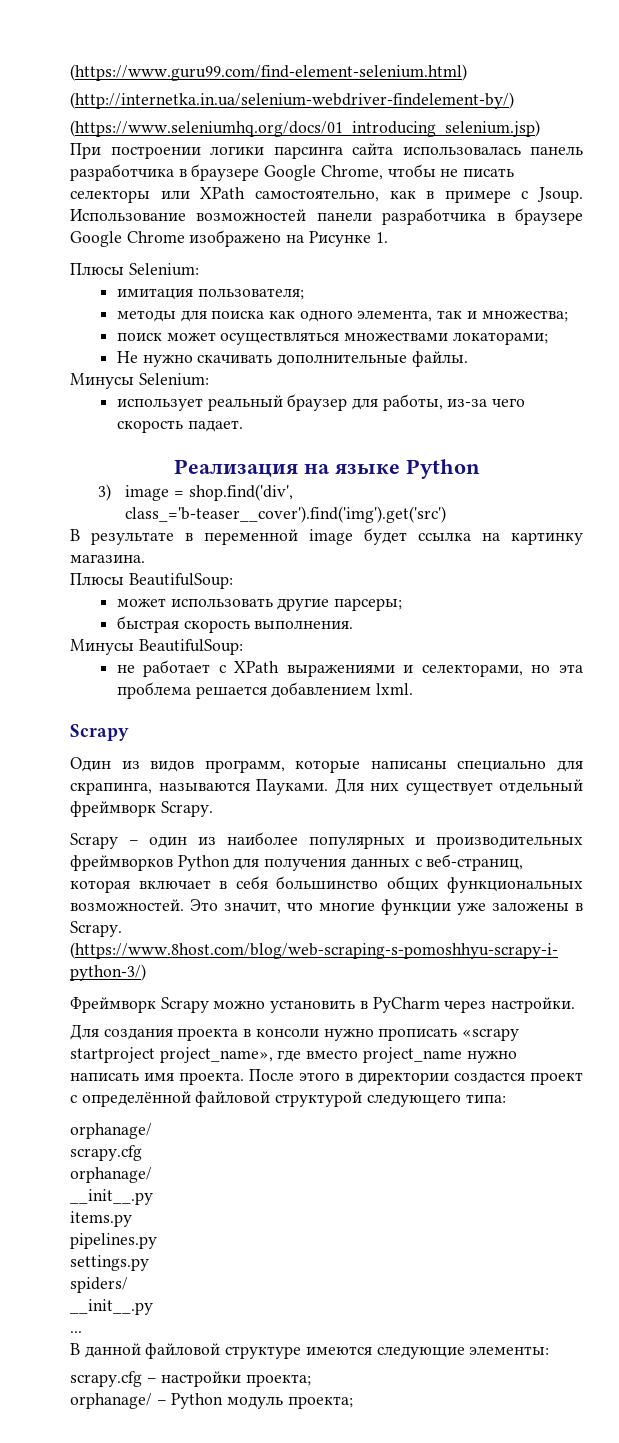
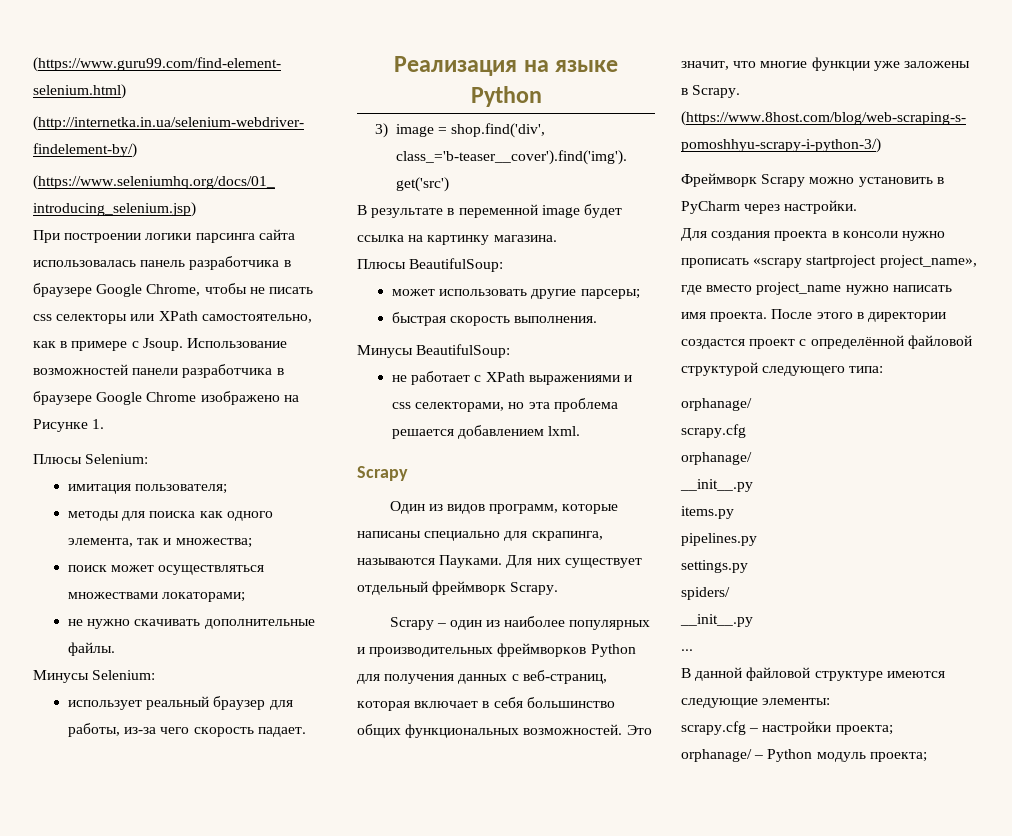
(515, 172) none -> [33,314,52,321] css
[116,351,138,363] Не -> [67,619,83,626] не
(414, 669) none -> [391,402,411,409] css

